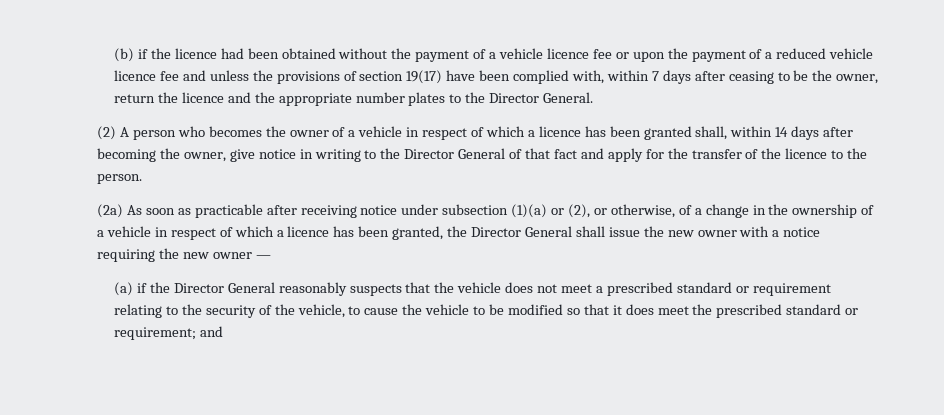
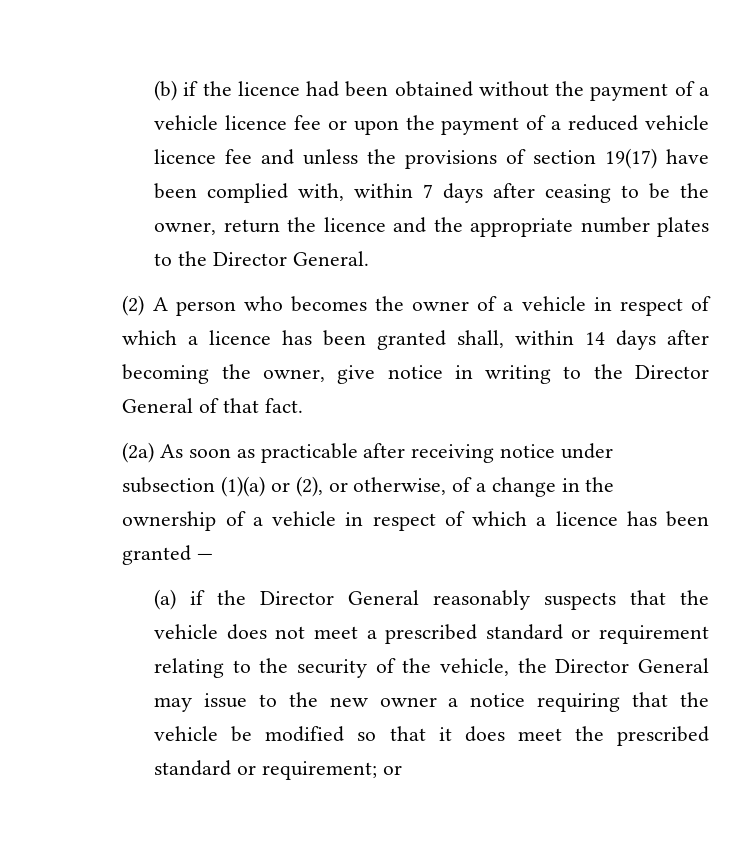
[553,148,868,162] [97,174,143,184] fact and apply for the transfer of the licence to the person. -> [264,398,303,413] fact.
[392,226,821,240] [97,248,252,262] granted, the Director General shall issue the new owner with a notice requiring the new owner -> [122,545,192,565] granted
[348,304,486,315] to cause the vehicle to -> [517,658,709,673] [154,692,709,712] [154,726,219,741] the Director General may issue to the new owner a notice requiring that the vehicle
[199,326,223,337] and -> [382,765,402,775] or

